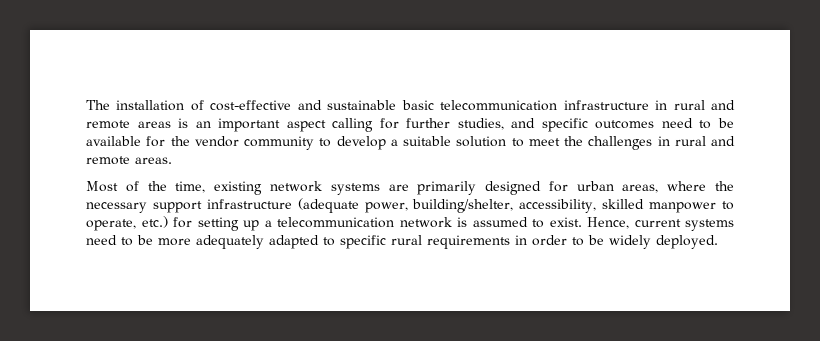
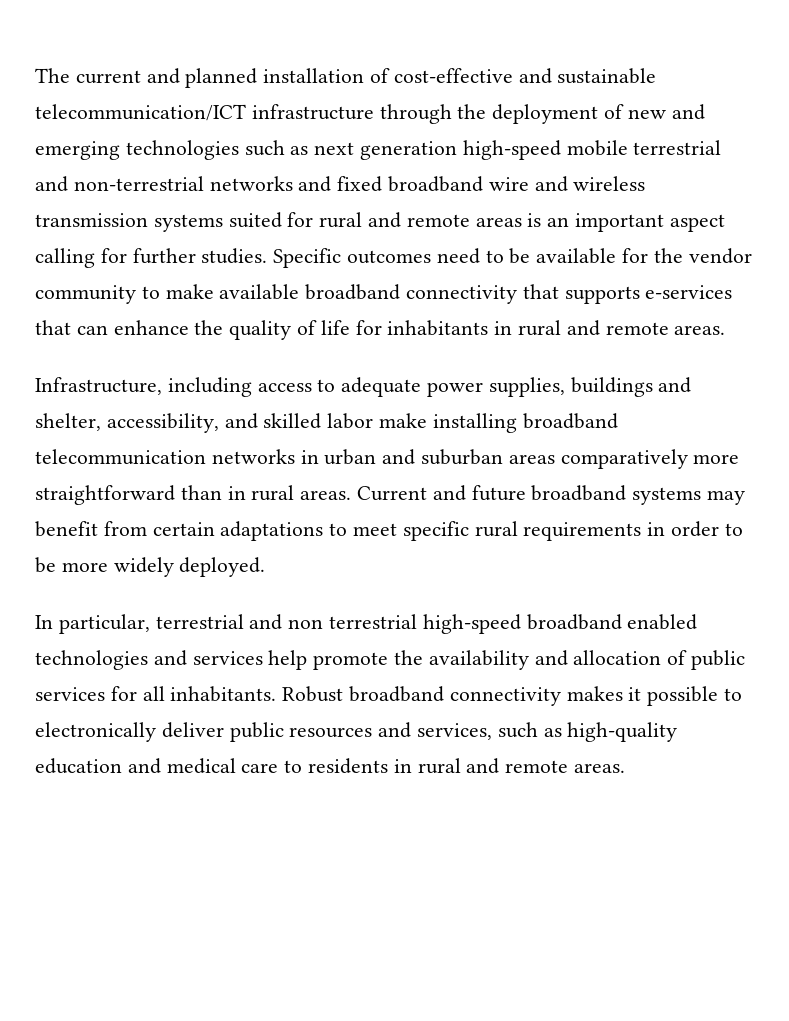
(110, 105) none -> [75,68,258,88] current and planned
[401,100,668,111] basic telecommunication infrastructure in -> [35,104,705,124] [35,140,722,160] [35,176,646,192] [35,212,314,232] telecommunication/ICT infrastructure through the deployment of new and emerging technologies such as next generation high-speed mobile terrestrial and non-terrestrial networks and fixed broadband wire and wireless transmission systems suited for
[457,118,588,132] studies, and specific -> [201,248,342,268] studies. Specific
[336,136,653,150] develop a suitable solution to meet the challenges -> [165,284,733,304] [35,320,489,340] make available broadband connectivity that supports e-services that can enhance the quality of life for inhabitants
[86,181,735,195] [86,198,734,213] [86,216,734,231] [86,235,335,249] Most of the time, existing network systems are primarily designed for urban areas, where the necessary support infrastructure (adequate power, building/shelter, accessibility, skilled manpower to operate, etc.) for setting up a telecommunication network is assumed to exist. Hence, current systems need to be more adequately adapted to -> [35,377,692,397] [35,413,618,433] [35,449,740,469] [35,485,746,505] [35,521,398,541] Infrastructure, including access to adequate power supplies, buildings and shelter, accessibility, and skilled labor make installing broadband telecommunication networks in urban and suburban areas comparatively more straightforward than in rural areas. Current and future broadband systems may benefit from certain adaptations to meet
(604, 240) none -> [61,562,108,572] more
(718, 242) none -> [35,614,698,634] [35,650,746,670] [35,686,743,706] [35,722,678,742] [35,758,626,774] // In particular, terrestrial and non terrestrial high-speed broadband enabled technologies and services help promote the availability and allocation of public services for all inhabitants. Robust broadband connectivity makes it possible to electronically deliver public resources and services, such as high-quality education and medical care to residents in rural and remote areas.

